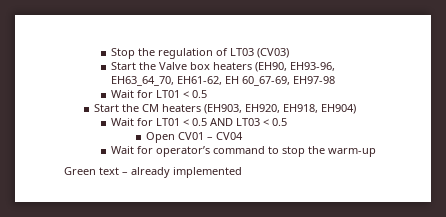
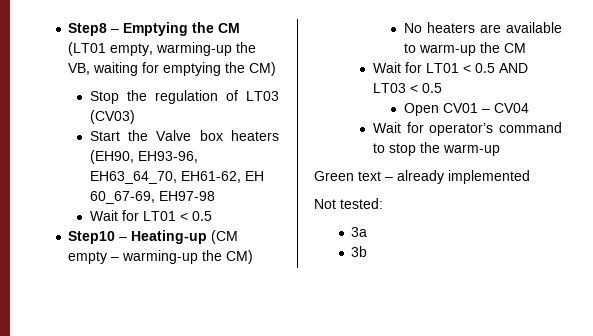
(111, 53) none -> [68,22,241,36] [68,42,257,56] [68,62,277,76] Step8 – Emptying the CM (LT01 empty, warming-up the VB, waiting for emptying the CM) //
[93,104,356,114] Start the CM heaters (EH903, EH920, EH918, EH904) -> [68,230,239,244] [68,250,254,264] [403,22,562,33] [403,42,526,56] Step10 – Heating-up (CM empty – warming-up the CM) // No heaters are available to warm-up the CM
(242, 172) none -> [314,198,383,209] [351,227,368,237] [351,246,368,257] // Not tested: // 3a // 3b

